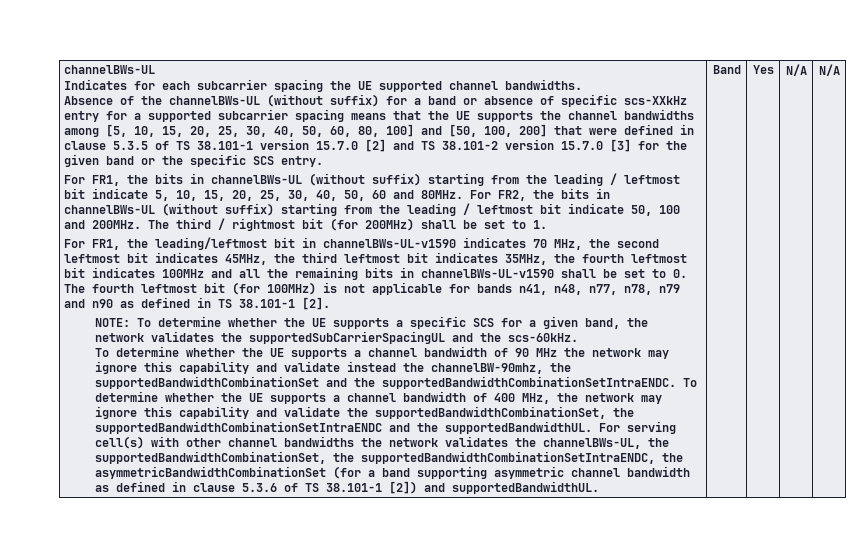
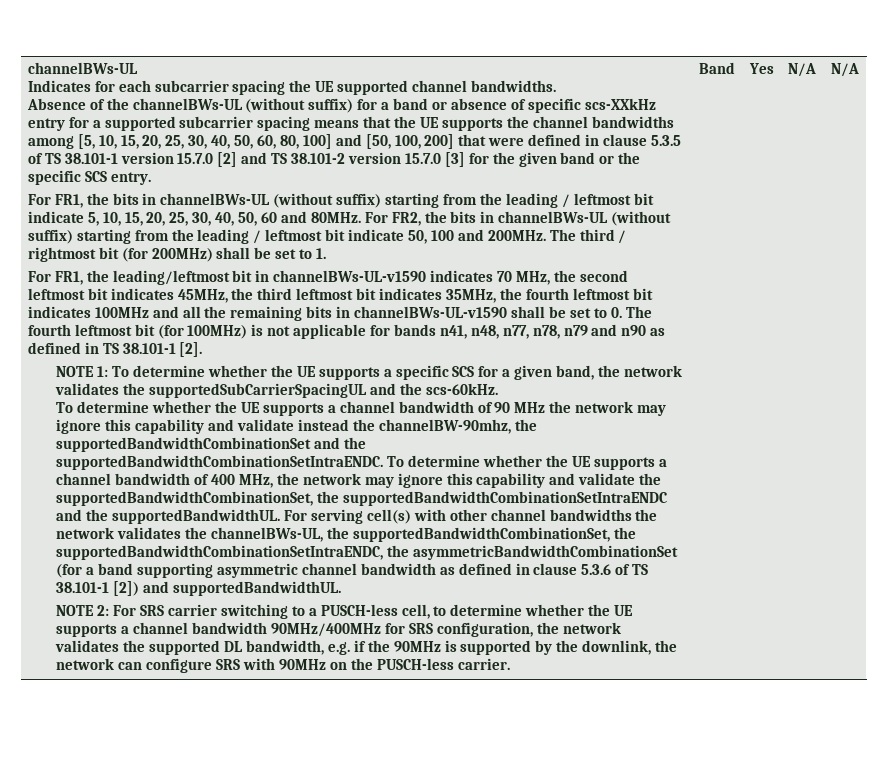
[95,318,131,327] NOTE: -> [56,366,109,377] NOTE 1:
(600, 487) none -> [56,604,634,619] [56,622,621,637] [55,640,678,655] [56,658,510,673] // NOTE 2: For SRS carrier switching to a PUSCH-less cell, to determine whether the UE supports a channel bandwidth 90MHz/400MHz for SRS configuration, the network validates the supported DL bandwidth, e.g. if the 90MHz is supported by the downlink, the network can configure SRS with 90MHz on the PUSCH-less carrier.

